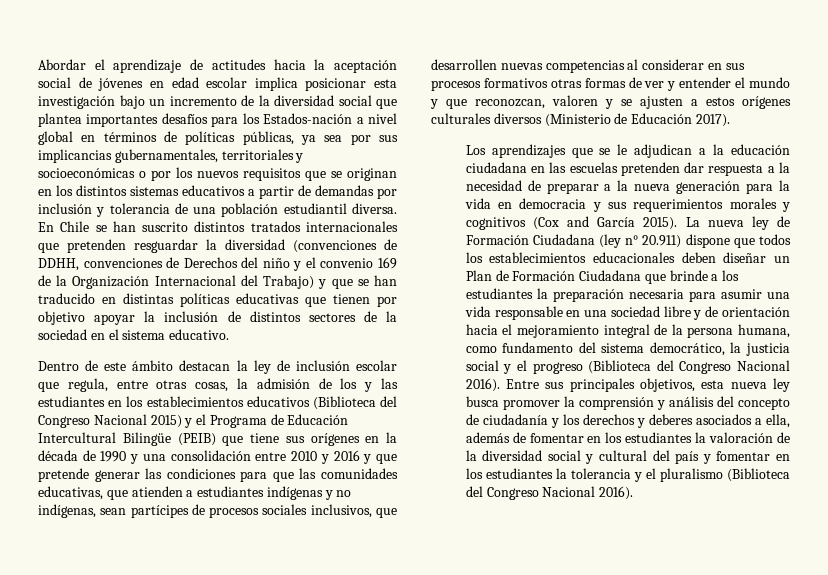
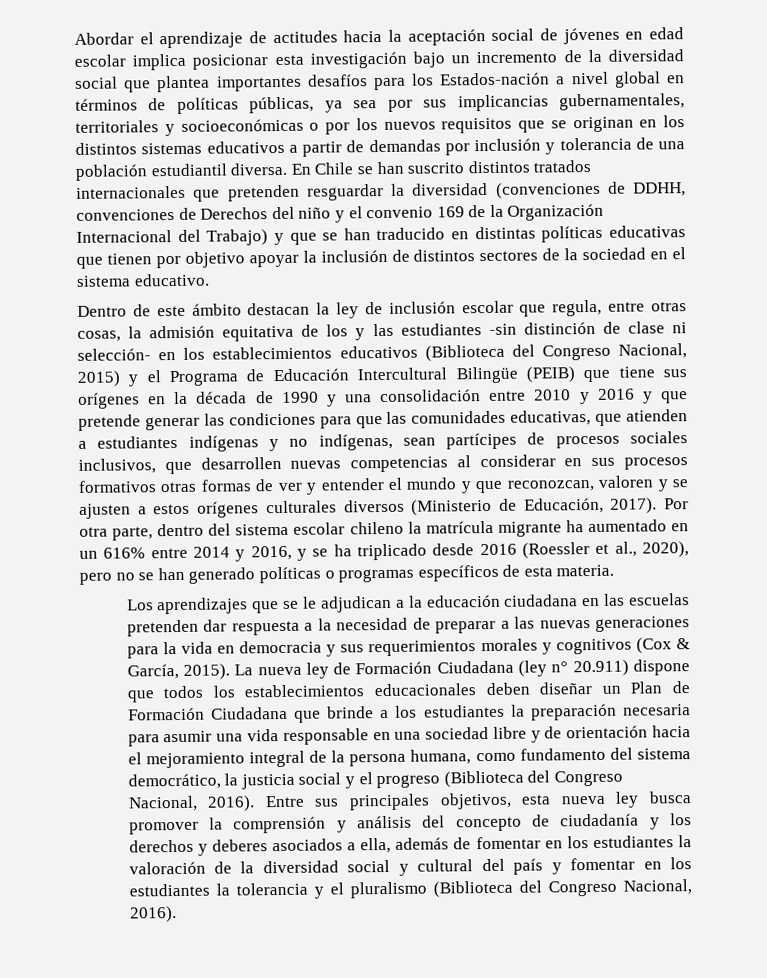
(310, 383) none -> [222,325,295,342] equitativa
(105, 401) none -> [488,321,688,335] [77,348,151,361] -sin distinción de clase ni selección-
[93,414,147,425] Nacional -> [618,343,687,359] Nacional,
[631,113,693,124] Educación -> [523,497,604,514] Educación,
(730, 120) none -> [664,498,689,510] [79,519,689,541] [79,541,690,562] [79,564,615,585] Por otra parte, dentro del sistema escolar chileno la matrícula migrante ha aumentado en un 616% entre 2014 y 2016, y se ha triplicado desde 2016 (Roessler et al., 2020), pero no se han generado políticas o programas específicos de esta materia.
[617,180,741,194] la nueva generación -> [514,616,690,632] las nuevas generaciones
[567,216,636,227] and García -> [675,638,690,650] [126,663,179,680] & García,
[737,360,790,371] Nacional -> [127,795,198,812] Nacional,
[542,486,596,497] Nacional -> [623,879,692,895] Nacional,

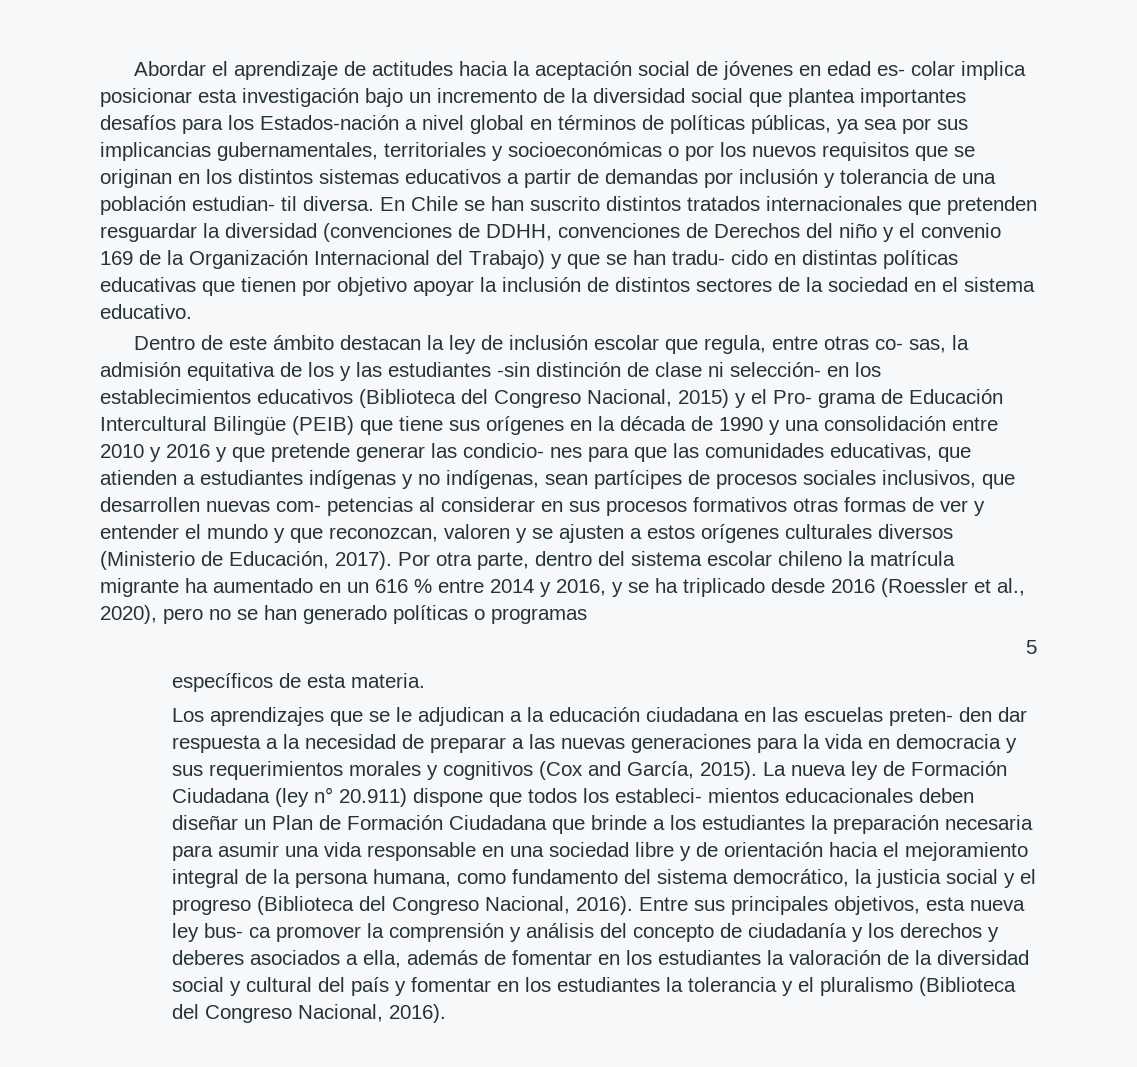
[74,54,126,67] escolar -> [877,61,956,76] es- colar
[150,163,227,177] estudiantil -> [192,196,297,211] estudian- til
[376,227,446,241] traducido -> [672,250,768,265] tradu- cido
[77,330,121,342] cosas, -> [875,339,947,353] co- sas,
[169,370,239,387] Programa -> [773,390,876,408] Pro- grama
[228,412,316,426] condiciones -> [463,443,582,458] condicio- nes
[350,456,449,473] competencias -> [276,497,413,516] com- petencias
[103,547,146,559] 616% -> [375,579,432,593] 616 %
(415, 575) none -> [1026,640,1037,654] // 5 //
[126,619,199,637] pretenden -> [889,707,993,726] preten- den
[675,638,690,650] & -> [588,761,622,776] and
[244,684,365,698] establecimientos -> [615,788,780,803] estableci- mientos
[649,791,692,804] busca -> [204,923,272,938] bus- ca

